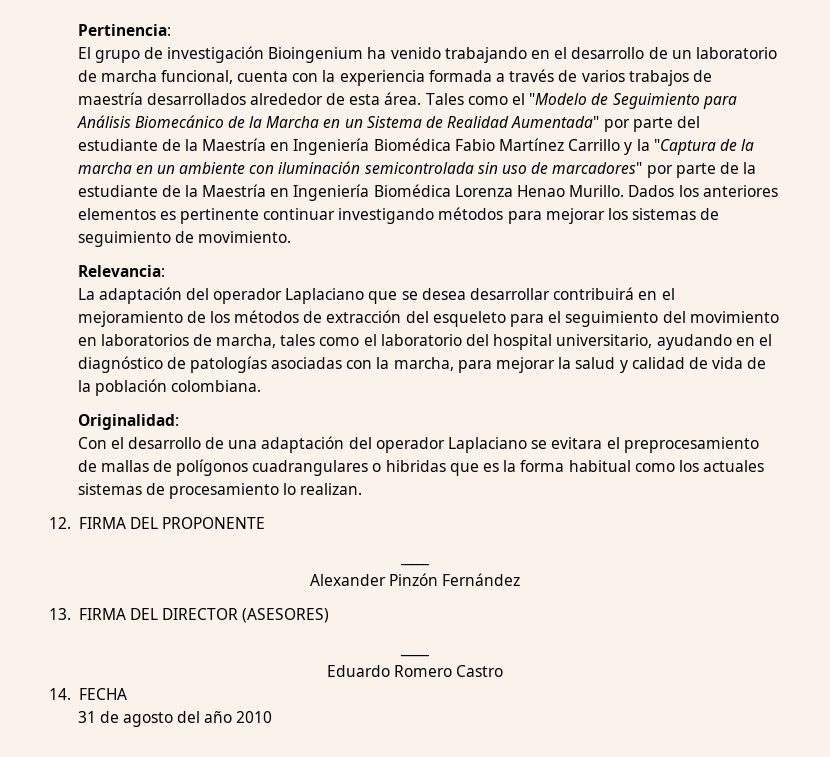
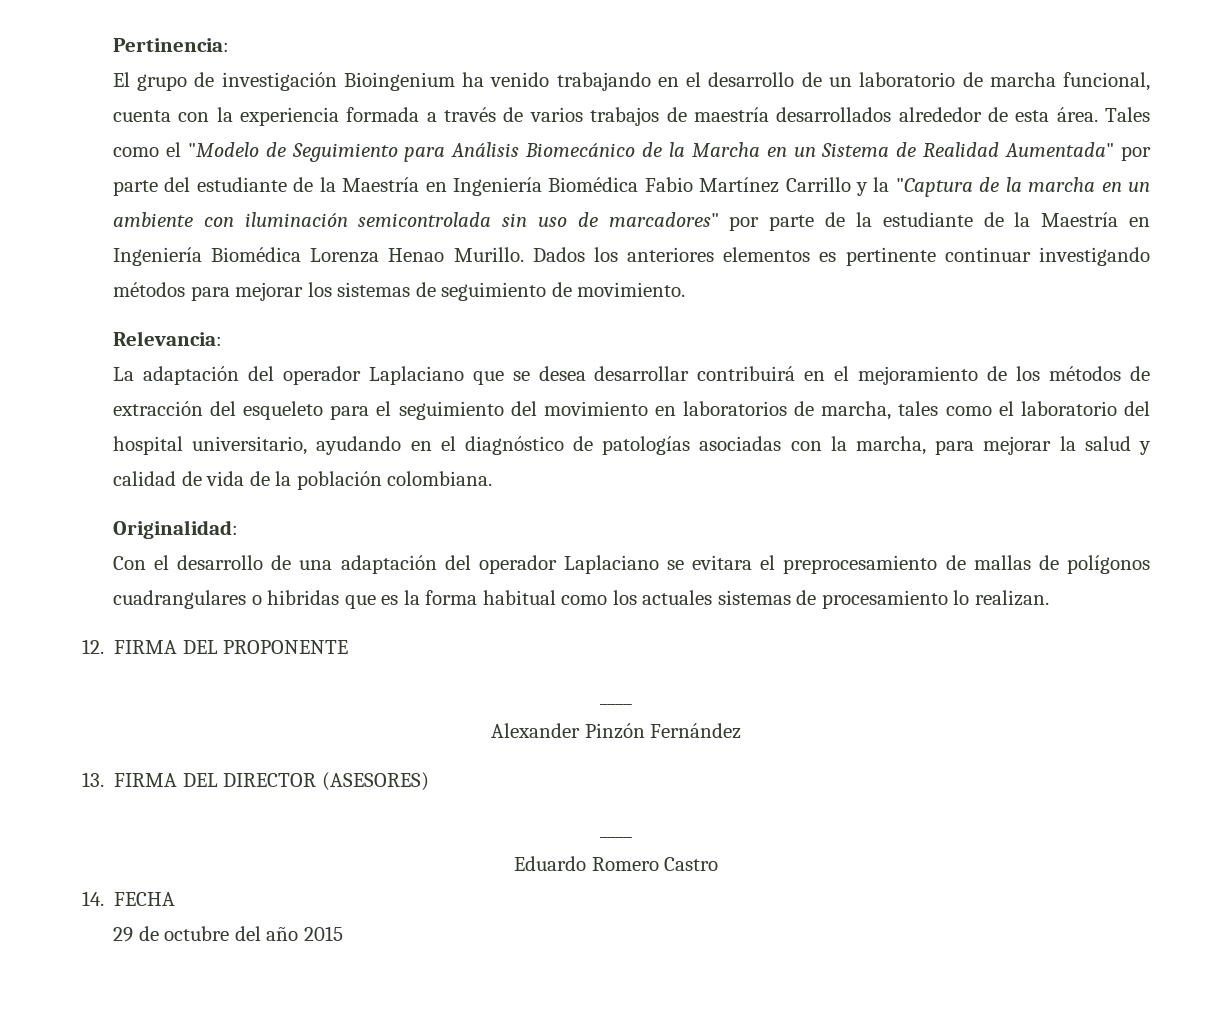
[77,711,173,727] 31 de agosto -> [112,926,230,942] 29 de octubre
[236,711,273,723] 2010 -> [303,926,343,941] 2015

